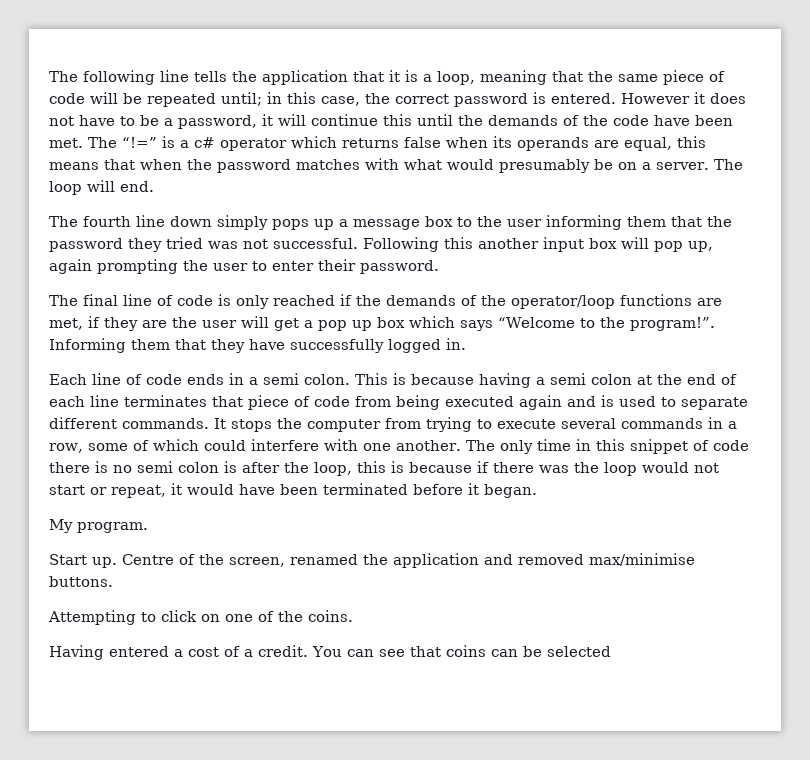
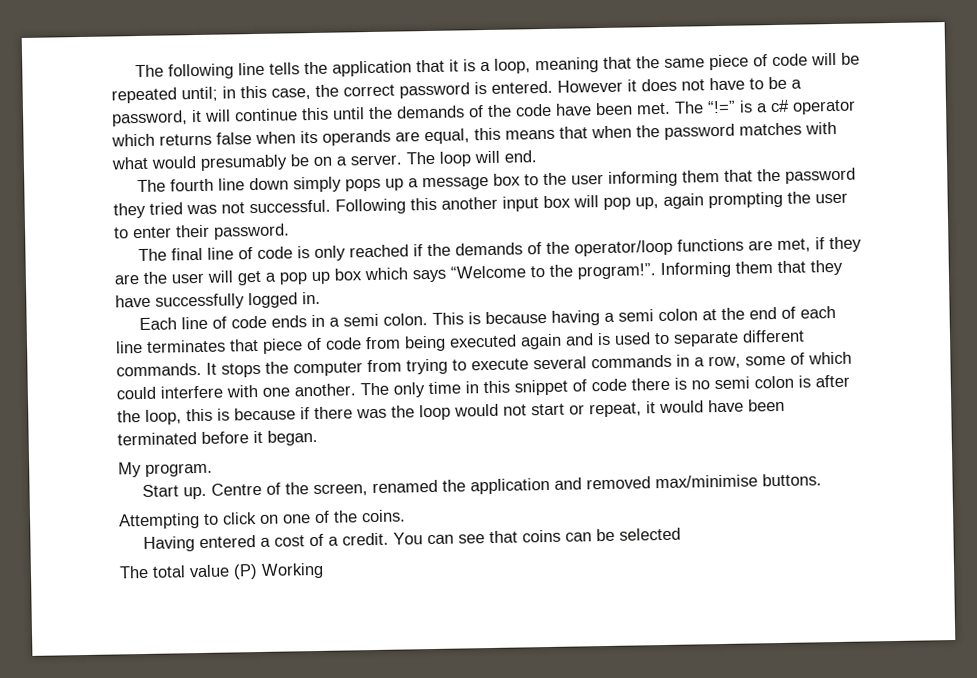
(611, 651) none -> [119,562,324,580] // The total value (P) Working

